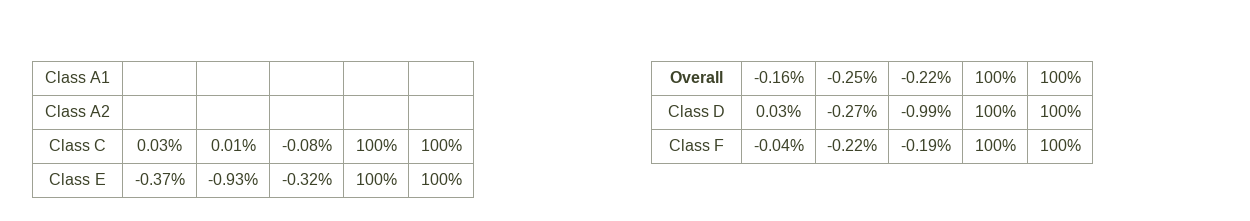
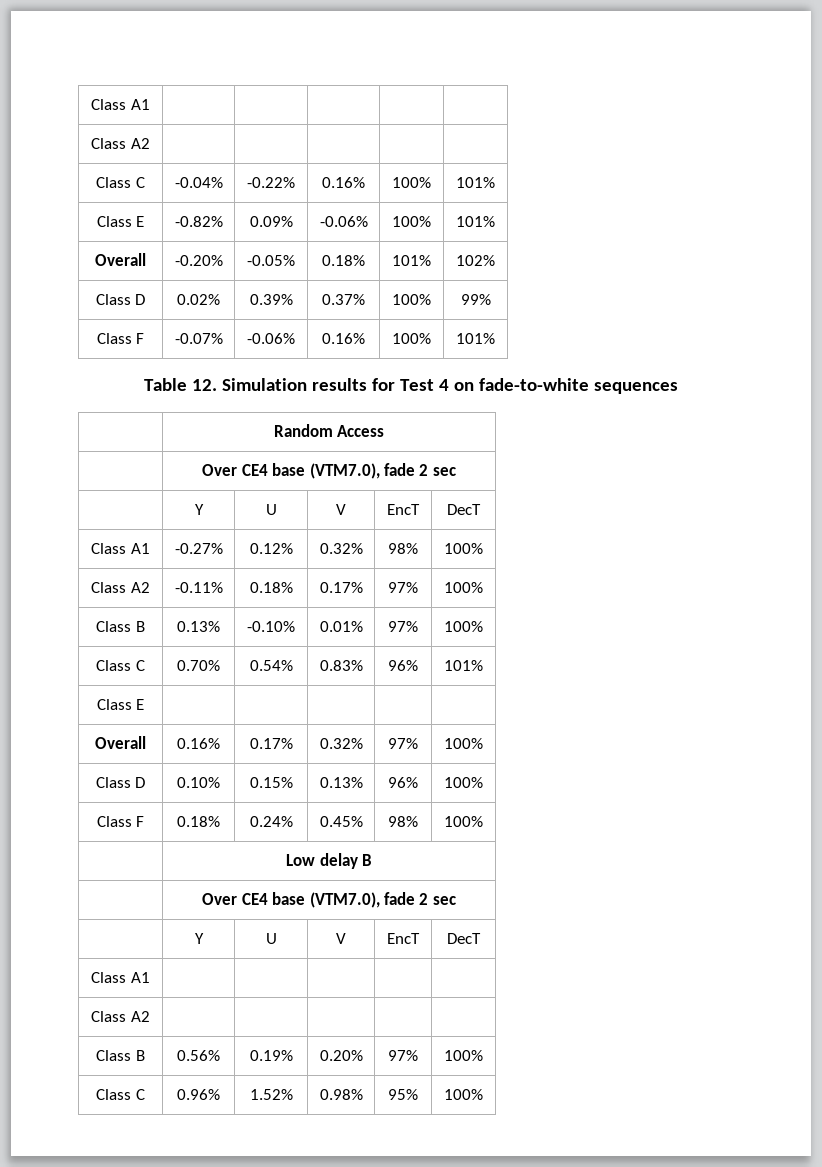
[137,139,182,151] [210,139,256,151] [281,139,332,151] [355,139,397,151] [420,139,462,151] [49,173,106,185] [134,173,185,185] [208,173,258,185] [281,173,332,185] [355,173,397,185] [420,173,462,185] [670,71,723,83] [753,71,804,83] [827,71,877,83] [900,71,951,83] [974,71,1016,83] 0.03% | 0.01% | -0.08% | 100% | 100% // Class E | -0.37% | -0.93% | -0.32% | 100% | 100% // Overall | -0.16% | -0.25% | -0.22% | 100% -> [174,177,223,188] [247,177,295,188] [322,177,365,188] [392,177,431,188] [456,177,495,188] [96,216,145,227] [174,216,223,227] [249,216,293,227] [319,216,368,227] [392,216,431,227] [456,216,495,227] [95,253,146,266] [174,255,223,266] [247,255,295,266] [322,255,365,266] [392,255,431,266] [456,255,495,266] [95,294,146,305] [177,294,220,305] [249,294,293,305] [322,294,365,305] [392,294,431,305] [460,294,491,305] [96,333,145,344] [174,333,223,344] [247,333,295,344] [322,333,365,344] [392,333,431,344] [456,333,495,344] [144,378,678,394] [273,424,385,437] [202,463,456,479] [194,504,204,515] [265,504,277,515] [336,504,346,515] [387,504,420,515] [447,504,481,515] [91,543,150,554] [174,543,223,554] [249,543,293,554] [319,543,363,554] [388,543,418,554] [444,543,483,554] [91,582,150,593] [174,582,223,593] [249,582,293,593] [319,582,363,593] [388,582,418,593] [444,582,483,593] [96,621,145,632] [177,621,220,632] [247,621,295,632] [319,621,363,632] [388,621,418,632] [444,621,483,632] [96,660,145,671] [177,660,220,671] [249,660,293,671] [319,660,363,671] [388,660,418,671] [444,660,483,671] [96,699,145,710] [95,736,146,749] [177,738,220,749] [249,738,293,749] [319,738,363,749] [388,738,418,749] -0.04% | -0.22% | 0.16% | 100% | 101% // Class E | -0.82% | 0.09% | -0.06% | 100% | 101% // Overall | -0.20% | -0.05% | 0.18% | 101% | 102% // Class D | 0.02% | 0.39% | 0.37% | 100% | 99% // Class F | -0.07% | -0.06% | 0.16% | 100% | 101% // Table 12. Simulation results for Test 4 on fade-to-white sequences // | Random Access // | Over CE4 base (VTM7.0), fade 2 sec // | Y | U | V | EncT | DecT // Class A1 | -0.27% | 0.12% | 0.32% | 98% | 100% // Class A2 | -0.11% | 0.18% | 0.17% | 97% | 100% // Class B | 0.13% | -0.10% | 0.01% | 97% | 100% // Class C | 0.70% | 0.54% | 0.83% | 96% | 101% // Class E | | | | | // Overall | 0.16% | 0.17% | 0.32% | 97%
[756,105,801,117] [827,105,877,117] [900,105,951,117] [974,105,1016,117] 0.03% | -0.27% | -0.99% | 100% -> [177,777,220,788] [249,777,293,788] [319,777,363,788] [388,777,418,788] 0.10% | 0.15% | 0.13% | 96%
[753,139,804,151] [827,139,877,151] [900,139,951,151] [974,139,1016,151] -0.04% | -0.22% | -0.19% | 100% -> [177,816,220,827] [249,816,293,827] [319,816,363,827] [388,816,418,827] [444,816,483,827] [286,853,372,869] [202,892,456,908] [194,933,204,944] [265,933,277,944] [336,933,346,944] [387,933,420,944] [447,933,481,944] [91,972,150,983] [91,1011,150,1022] [96,1050,145,1061] [177,1050,220,1061] [249,1050,293,1061] [319,1050,363,1061] [388,1050,418,1061] [444,1050,483,1061] [96,1089,145,1100] [177,1089,220,1100] [249,1089,293,1100] [319,1089,363,1100] [388,1089,418,1100] 0.18% | 0.24% | 0.45% | 98% | 100% // | Low delay B // | Over CE4 base (VTM7.0), fade 2 sec // | Y | U | V | EncT | DecT // Class A1 | | | | | // Class A2 | | | | | // Class B | 0.56% | 0.19% | 0.20% | 97% | 100% // Class C | 0.96% | 1.52% | 0.98% | 95%

